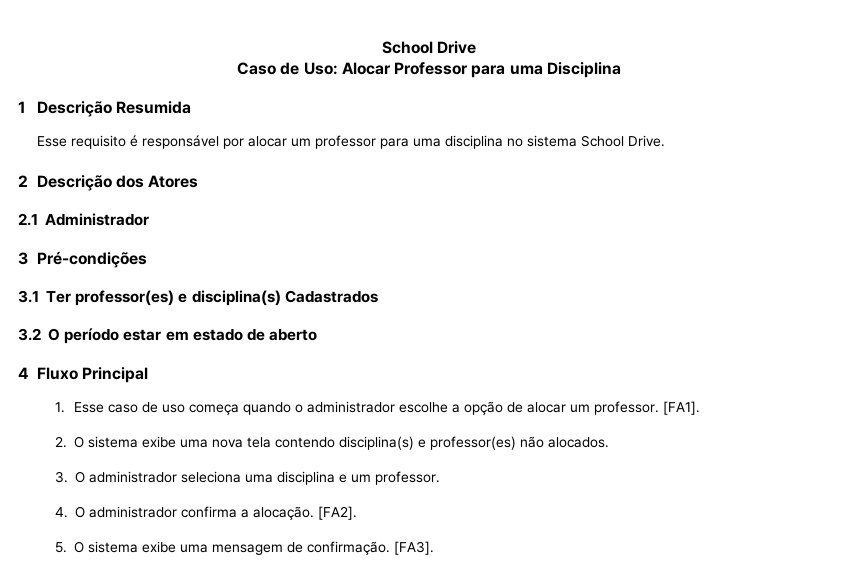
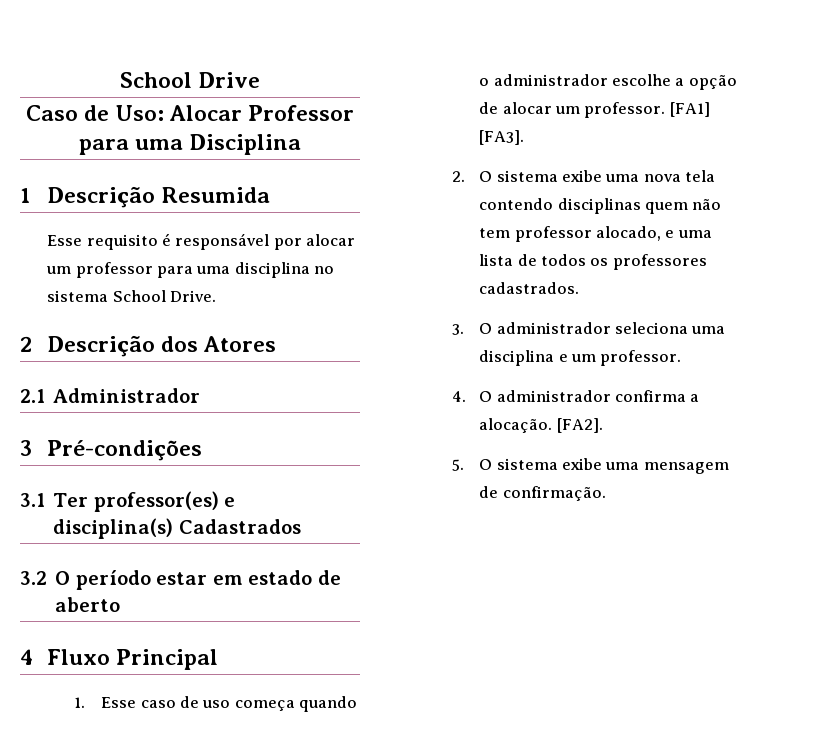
[662,401,700,415] [FA1]. -> [669,102,710,117] [479,130,525,145] [FA1] [FA3].
[339,436,610,450] disciplina(s) e professor(es) não alocados. -> [557,198,722,214] [479,226,712,242] [479,254,707,270] [479,282,580,294] disciplinas quem não tem professor alocado, e uma lista de todos os professores cadastrados.
[394,541,435,555] [FA3]. -> (606, 493) none

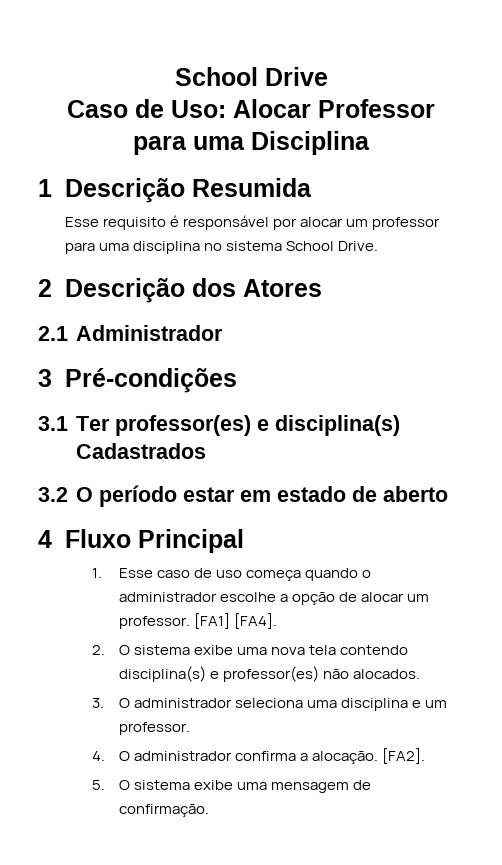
[479,130,525,145] [FA3]. -> [234,613,278,629] [FA4].
[557,198,722,214] [479,226,712,242] [479,254,707,270] [479,282,580,294] disciplinas quem não tem professor alocado, e uma lista de todos os professores cadastrados. -> [118,666,421,682] disciplina(s) e professor(es) não alocados.

